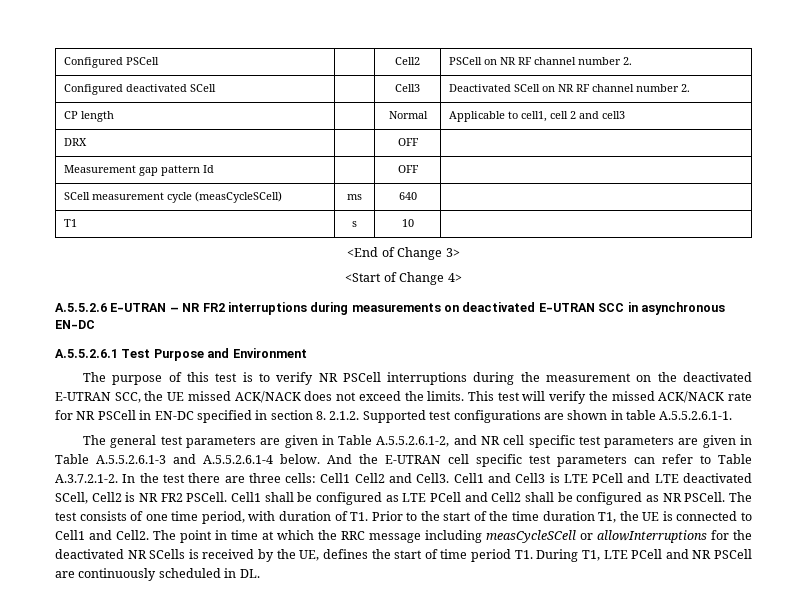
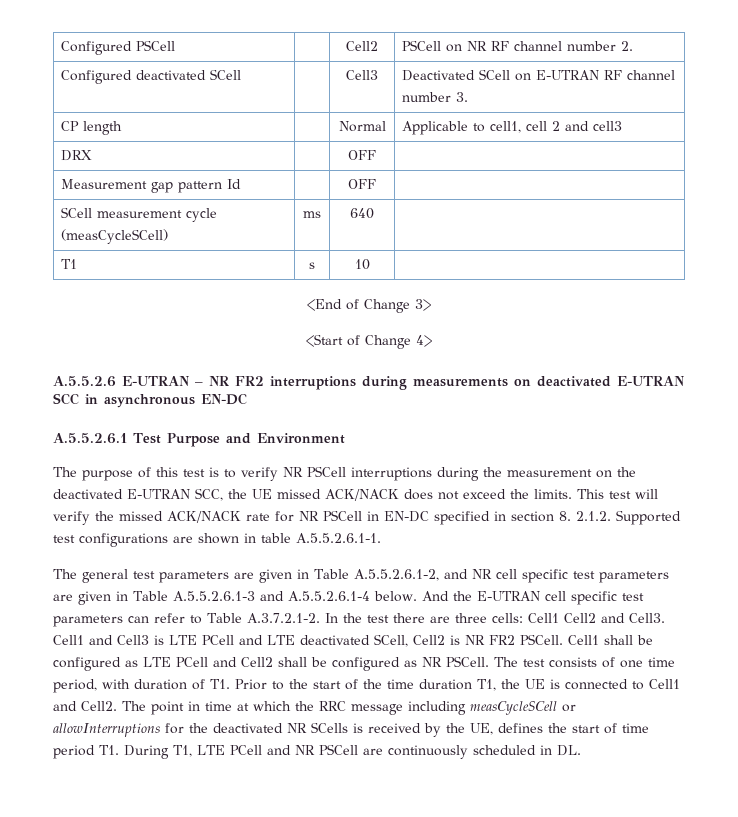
[557,84,690,92] NR RF channel number 2. -> [536,70,676,80] [402,92,469,102] E-UTRAN RF channel number 3.

